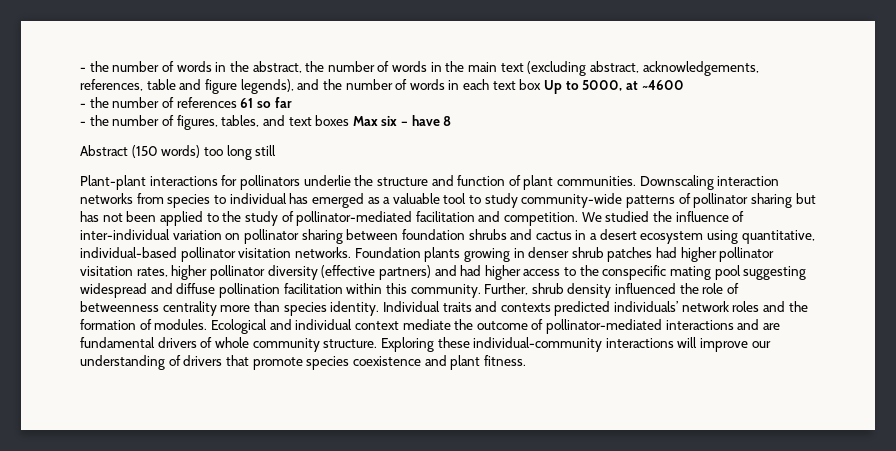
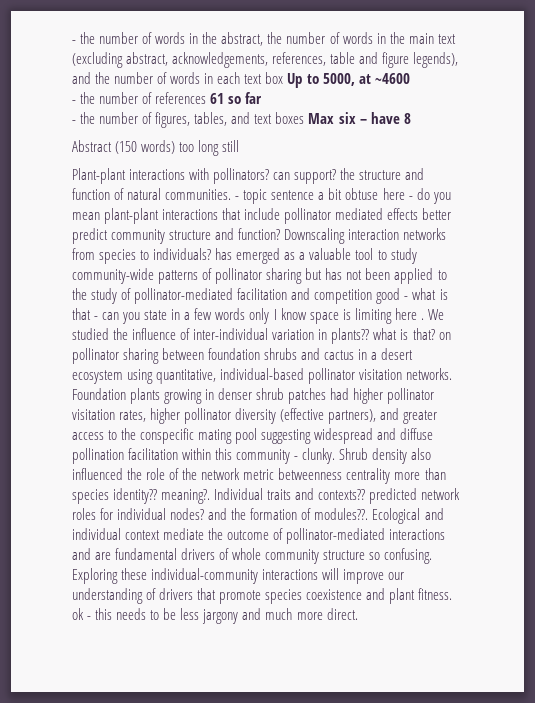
[221,175,351,190] for pollinators underlie -> [189,168,337,184] with pollinators? can support?
[523,175,637,190] plant communities. -> [127,188,451,204] [72,208,452,224] [72,228,281,244] natural communities. - topic sentence a bit obtuse here - do you mean plant-plant interactions that include pollinator mediated effects better predict community structure and function?
[229,193,287,204] individual -> [153,248,212,260] individuals?
[504,212,579,226] competition. -> [314,288,448,304] [72,308,424,324] competition good - what is that - can you state in a few words only I know space is limiting here .
(222, 235) none -> [318,328,435,344] in plants?? what is that?
[378,265,521,280] partners) and had higher -> [328,408,438,424] partners), and greater
[410,283,612,298] community. Further, shrub density -> [236,448,432,464] community - clunky. Shrub density also
(740, 288) none -> [182,468,275,480] the network metric
[330,301,380,316] identity. -> [113,488,211,504] identity?? meaning?.
[500,301,760,316] contexts predicted individuals’ network roles -> [318,488,461,504] [72,508,205,520] contexts?? predicted network roles for individual nodes?
[154,319,208,330] modules. -> [314,508,369,520] modules??.
[323,339,378,348] structure. -> [323,548,433,564] structure so confusing.
(526, 360) none -> [72,608,358,624] ok - this needs to be less jargony and much more direct.

